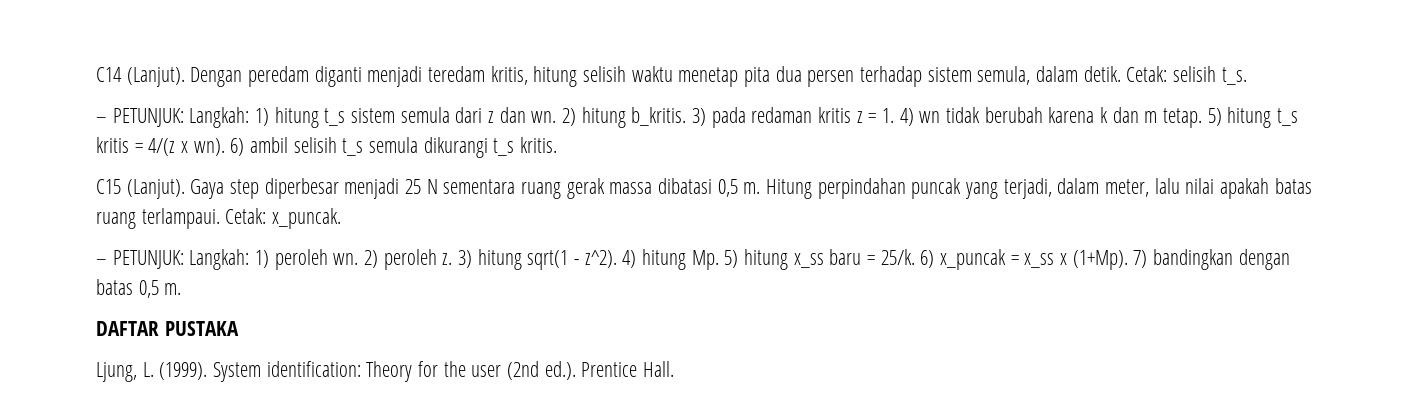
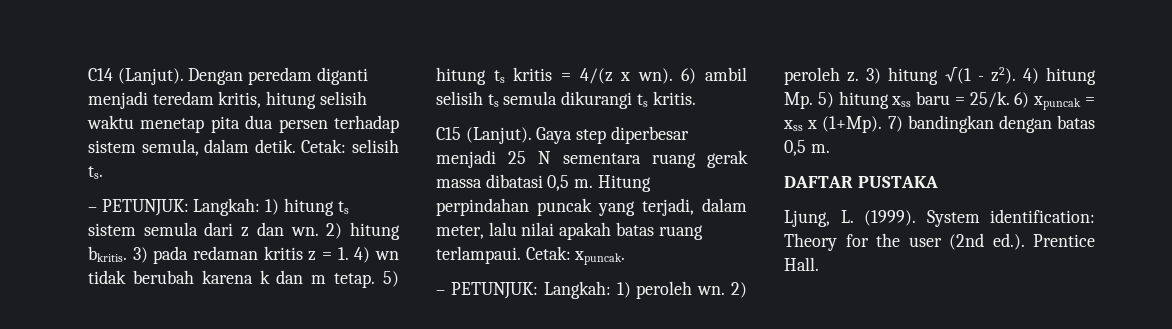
[1221,67,1247,85] t_s. -> [88,166,103,179] ts.
[324,108,346,126] t_s -> [337,201,349,214] ts
[631,107,687,126] b_kritis. -> [88,246,127,262] bkritis.
[1277,108,1299,126] t_s -> [493,70,505,83] ts
[342,138,364,156] t_s -> [487,94,499,107] ts
[493,138,515,156] t_s -> [636,94,648,107] ts
[272,208,342,229] x_puncak. -> [574,251,626,265] xpuncak.
[527,250,617,270] sqrt(1 - z^2). -> [944,67,1016,84] √(1 - z2).
[793,253,824,268] x_ss -> [891,96,912,107] xss
[940,249,1055,270] x_puncak = x_ss -> [1033,96,1095,110] [783,120,803,131] xpuncak = xss

